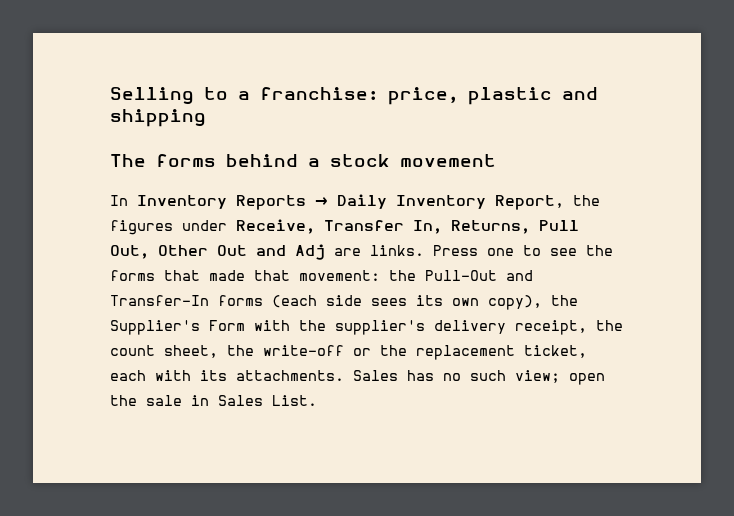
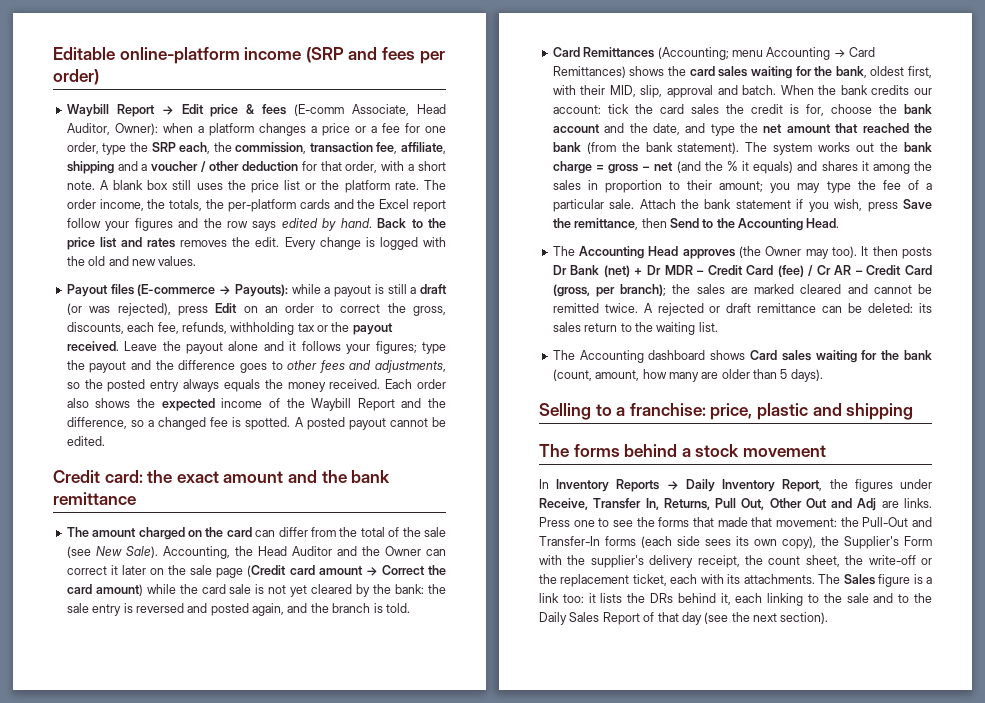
(110, 96) none -> [53,47,445,64] [53,69,99,85] [66,104,446,117] [66,123,446,136] [66,142,446,155] [66,161,447,174] [66,180,446,193] [66,199,446,212] [66,218,446,231] [66,237,447,250] [66,256,197,266] [66,284,447,297] [66,303,446,316] [66,322,393,335] [66,341,447,354] [66,360,446,373] [66,379,446,392] [66,398,446,411] [66,417,447,430] [66,436,105,446] [53,470,391,483] [53,492,136,505] [66,527,446,540] [66,546,446,559] [66,565,447,578] [66,584,446,597] [66,603,410,616] [552,47,875,60] [552,66,932,79] [552,85,932,98] [552,104,932,116] [552,123,932,136] [552,142,932,155] [552,161,932,174] [552,180,932,193] [552,199,932,212] [552,218,840,231] [552,246,932,259] [552,265,933,277] [552,284,932,297] [552,303,932,316] [552,322,718,335] [552,350,932,363] [552,369,823,382] Editable online-platform income (SRP and fees per order) // Waybill Report → Edit price & fees (E-comm Associate, Head Auditor, Owner): when a platform changes a price or a fee for one order, type the SRP each, the commission, transaction fee, affiliate, shipping and a voucher / other deduction for that order, with a short note. A blank box still uses the price list or the platform rate. The order income, the totals, the per-platform cards and the Excel report follow your figures and the row says edited by hand. Back to the price list and rates removes the edit. Every change is logged with the old and new values. // Payout files (E-commerce → Payouts): while a payout is still a draft (or was rejected), press Edit on an order to correct the gross, discounts, each fee, refunds, withholding tax or the payout received. Leave the payout alone and it follows your figures; type the payout and the difference goes to other fees and adjustments, so the posted entry always equals the money received. Each order also shows the expected income of the Waybill Report and the difference, so a changed fee is spotted. A posted payout cannot be edited. // Credit card: the exact amount and the bank remittance // The amount charged on the card can differ from the total of the sale (see New Sale). Accounting, the Head Auditor and the Owner can correct it later on the sale page (Credit card amount → Correct the card amount) while the card sale is not yet cleared by the bank: the sale entry is reversed and posted again, and the branch is told. // Card Remittances (Accounting; menu Accounting → Card Remittances) shows the card sales waiting for the bank, oldest first, with their MID, slip, approval and batch. When the bank credits our account: tick the card sales the credit is for, choose the bank account and the date, and type the net amount that reached the bank (from the bank statement). The system works out the bank charge = gross − net (and the % it equals) and shares it among the sales in proportion to their amount; you may type the fee of a particular sale. Attach the bank statement if you wish, press Save the remittance, then Send to the Accounting Head. // The Accounting Head approves (the Owner may too). It then posts Dr Bank (net) + Dr MDR – Credit Card (fee) / Cr AR – Credit Card (gross, per branch); the sales are marked cleared and cannot be remitted twice. A rejected or draft remittance can be deleted: its sales return to the waiting list. // The Accounting dashboard shows Card sales waiting for the bank (count, amount, how many are older than 5 days). //
[353,370,605,385] [110,395,317,406] Sales has no such view; open the sale in Sales List. -> [818,574,932,587] [539,593,933,606] [539,612,829,625] The Sales figure is a link too: it lists the DRs behind it, each linking to the sale and to the Daily Sales Report of that day (see the next section).

